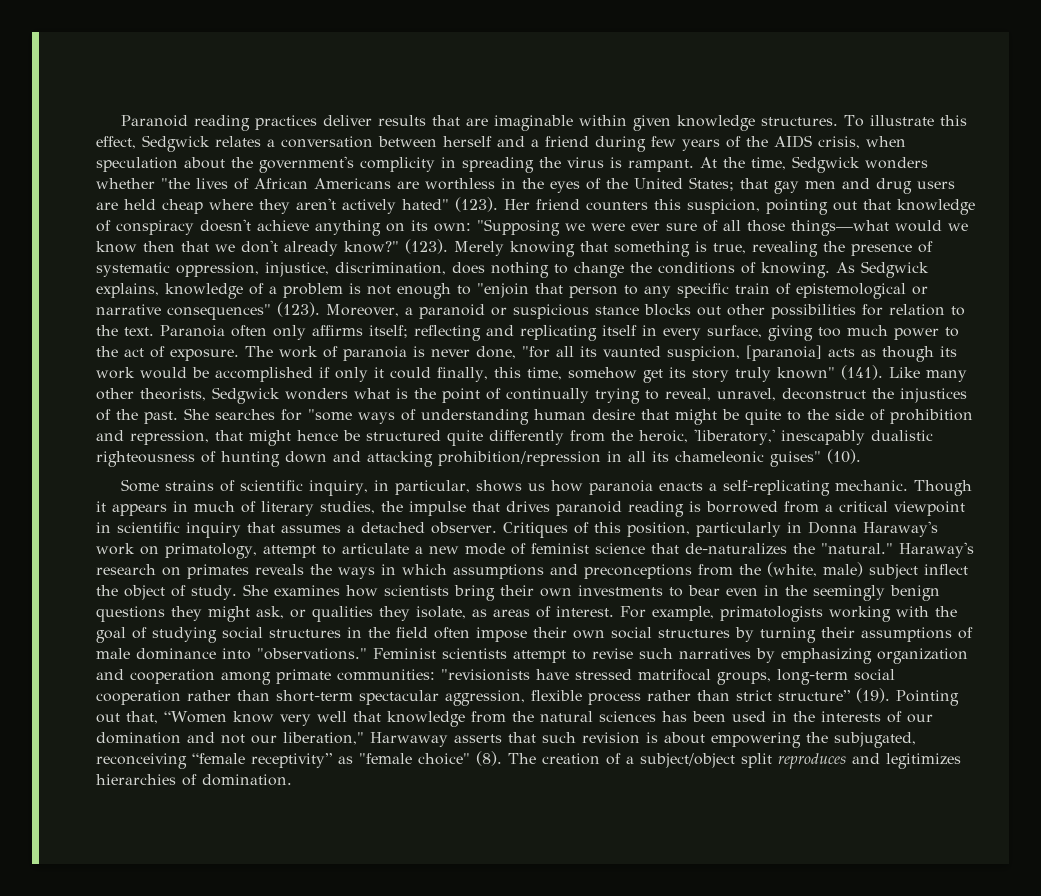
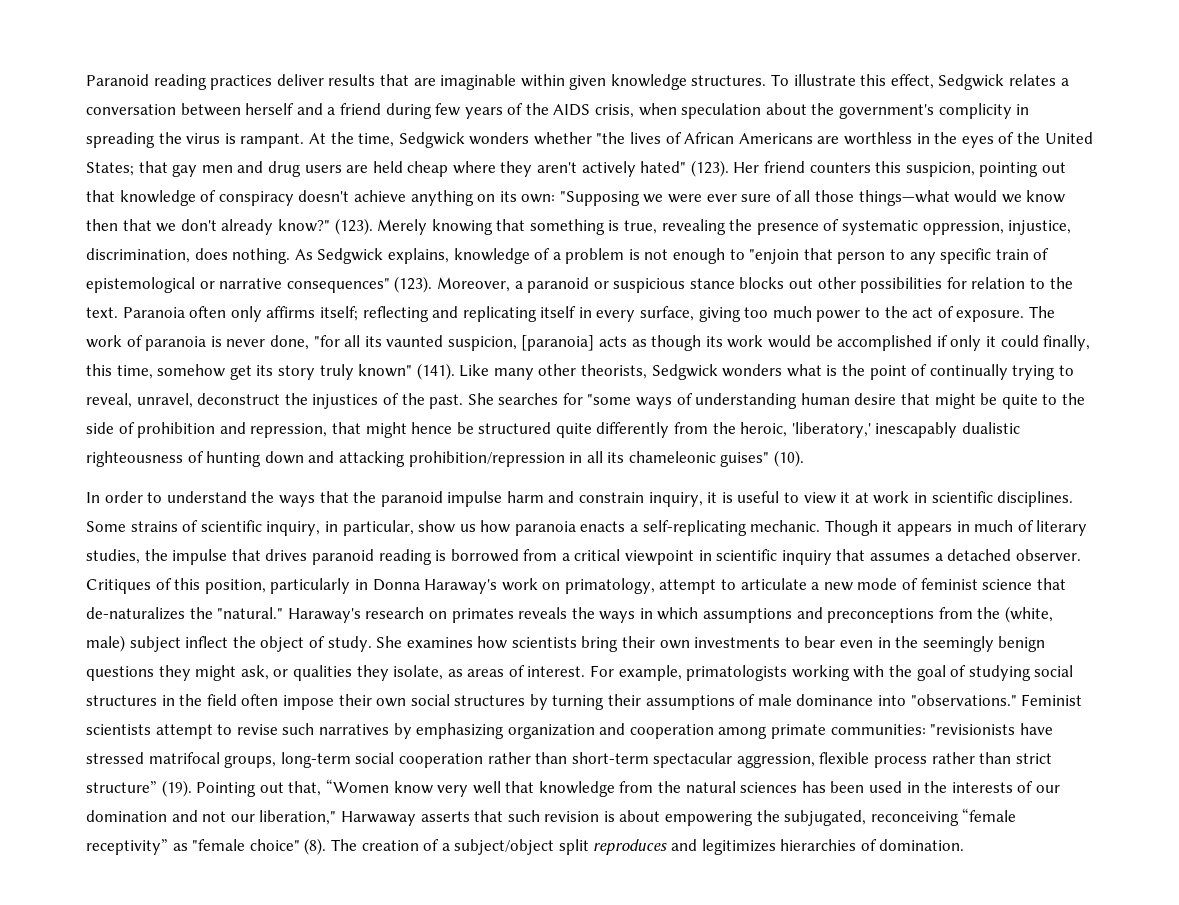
[491,262,830,278] nothing to change the conditions of knowing. -> [232,248,291,264] nothing.
(861, 456) none -> [86,491,1074,507] In order to understand the ways that the paranoid impulse harm and constrain inquiry, it is useful to view it at work in scientific disciplines.
[475,480,522,492] shows -> [418,520,456,533] show

